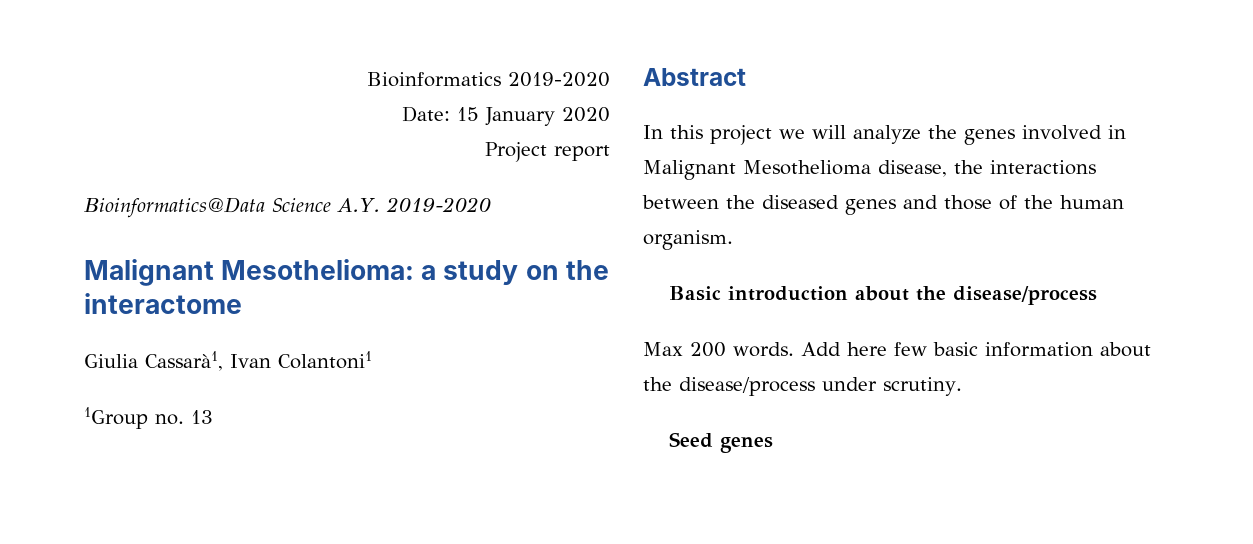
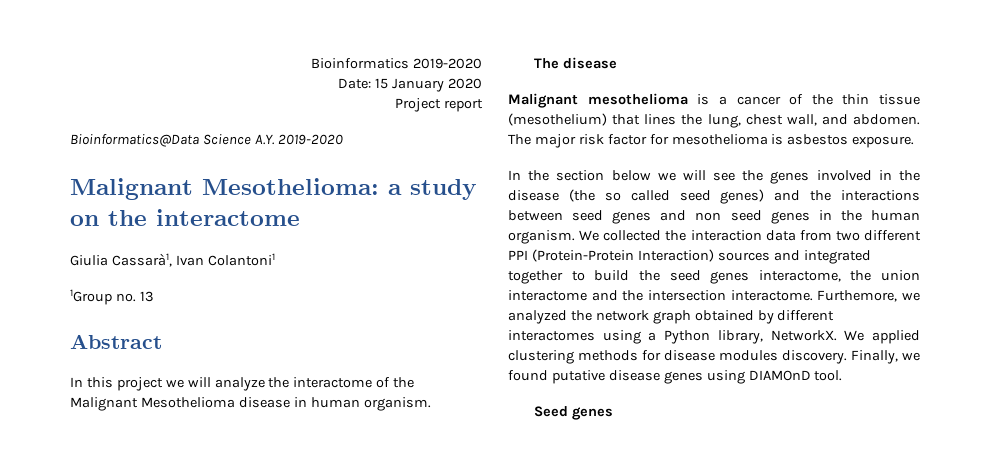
[964,125,1126,145] [643,160,1096,180] [642,195,1124,215] [643,230,733,250] [669,286,1098,305] [643,342,1151,357] [643,377,962,396] genes involved in Malignant Mesothelioma disease, the interactions between the diseased genes and those of the human organism. // Basic introduction about the disease/process // Max 200 words. Add here few basic information about the disease/process under scrutiny. -> [293,377,415,388] [70,397,431,411] [533,57,617,69] [508,93,920,108] [508,113,920,128] [508,134,915,148] [508,170,920,184] [508,189,920,204] [508,210,920,224] [508,230,921,244] [508,249,871,264] [508,270,920,284] [508,290,920,302] [508,310,835,324] [508,330,920,344] [508,350,920,364] [508,370,843,384] interactome of the Malignant Mesothelioma disease in human organism. // The disease // Malignant mesothelioma is a cancer of the thin tissue (mesothelium) that lines the lung, chest wall, and abdomen. The major risk factor for mesothelioma is asbestos exposure. // In the section below we will see the genes involved in the disease (the so called seed genes) and the interactions between seed genes and non seed genes in the human organism. We collected the interaction data from two different PPI (Protein-Protein Interaction) sources and integrated together to build the seed genes interactome, the union interactome and the intersection interactome. Furthemore, we analyzed the network graph obtained by different interactomes using a Python library, NetworkX. We applied clustering methods for disease modules discovery. Finally, we found putative disease genes using DIAMOnD tool.

